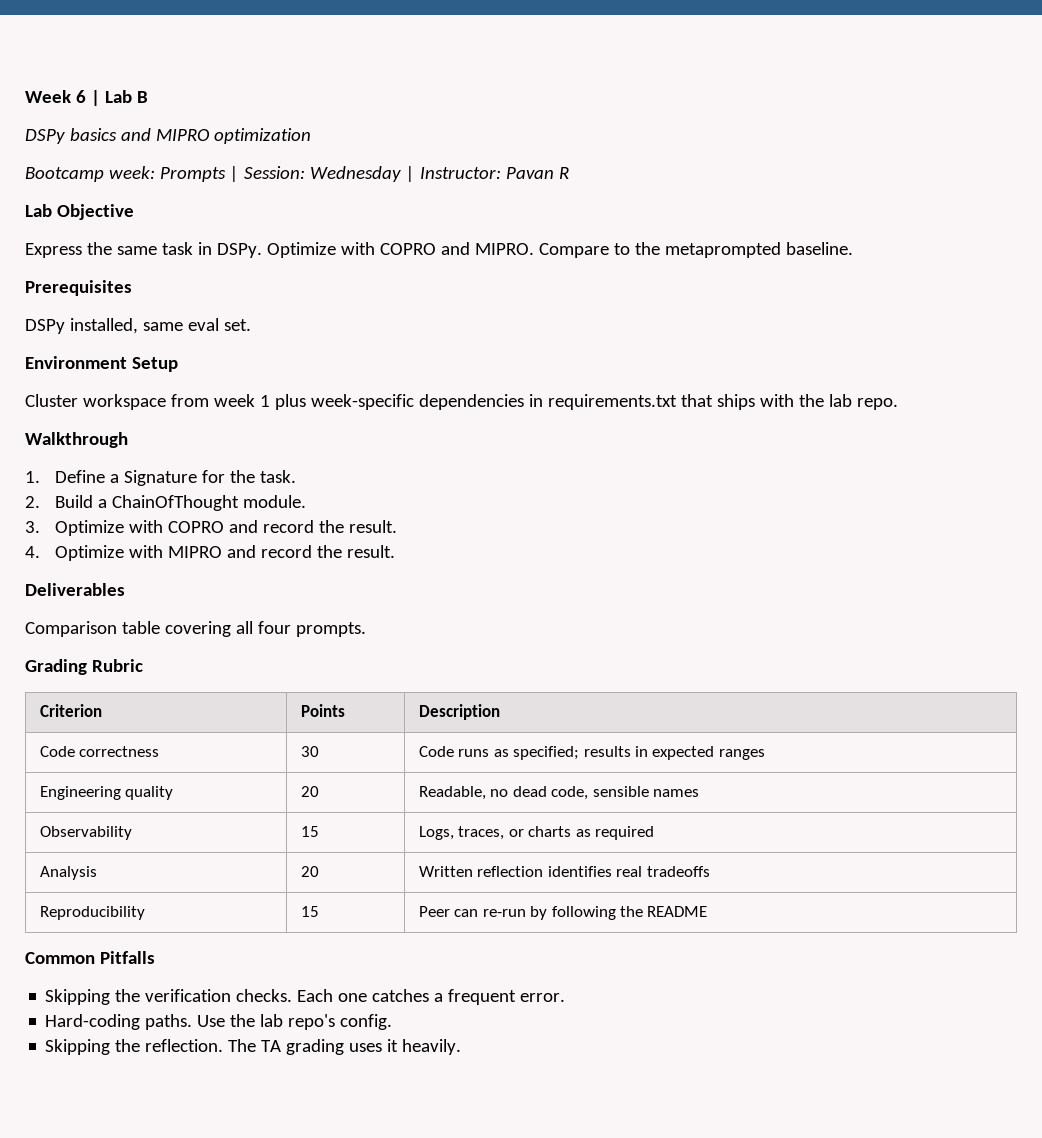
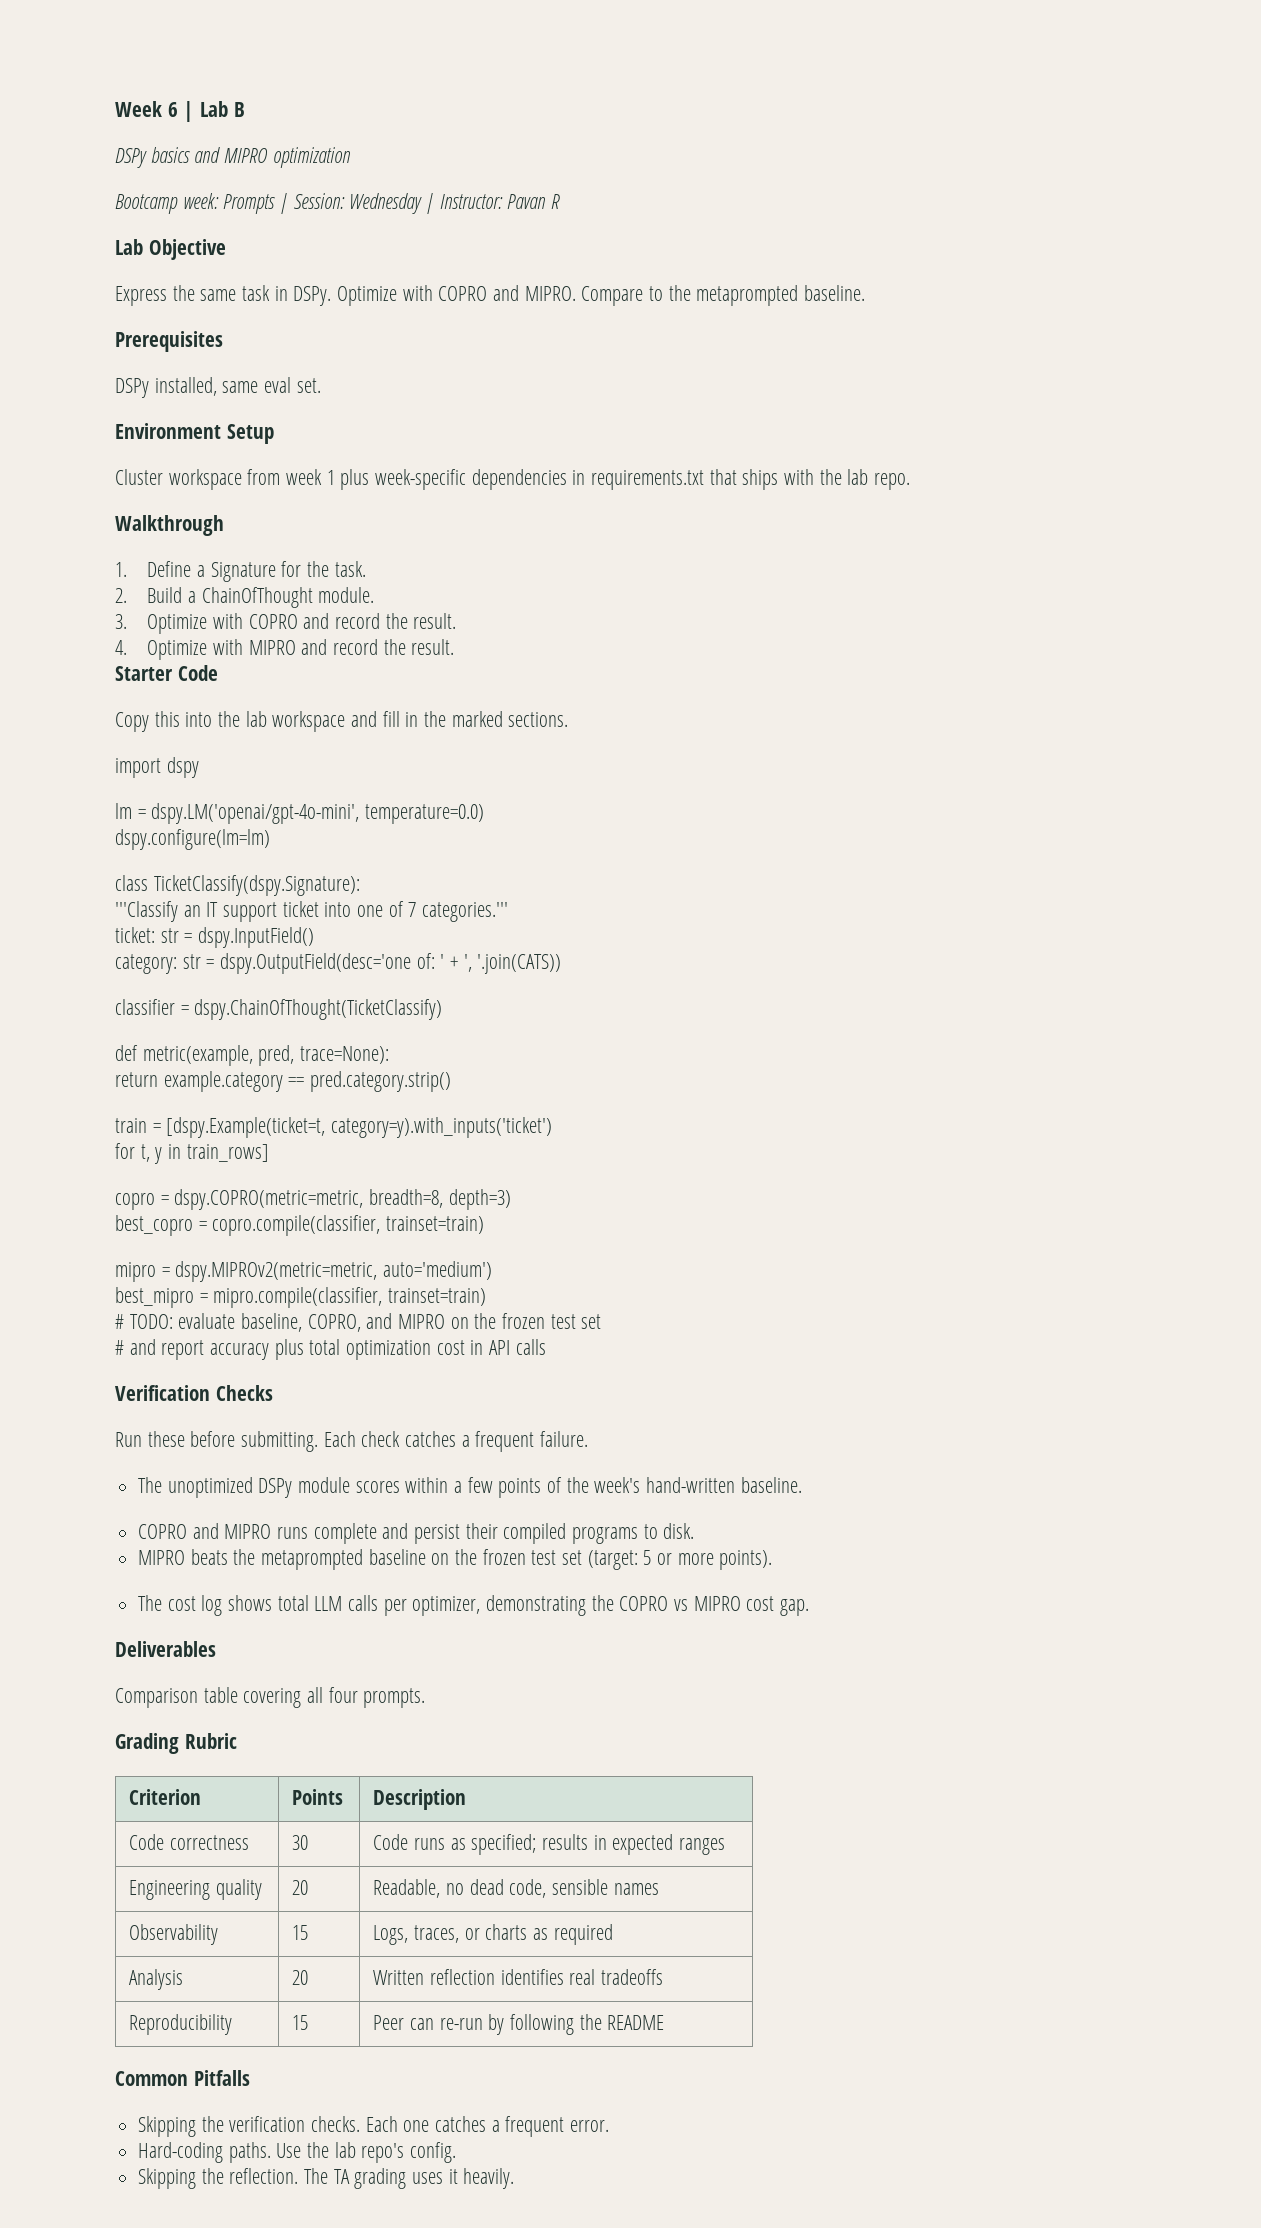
(395, 551) none -> [115,665,218,681] [115,711,569,732] [115,757,199,778] [115,803,484,824] [115,829,270,850] [115,875,360,896] [115,901,509,922] [115,927,315,948] [115,953,562,974] [115,999,443,1020] [115,1045,390,1066] [115,1071,452,1092] [115,1117,552,1138] [115,1143,269,1164] [115,1189,511,1210] [115,1215,485,1236] [115,1261,492,1282] [115,1287,487,1308] [115,1313,602,1332] [115,1339,546,1360] [115,1385,273,1401] [115,1431,589,1452] [138,1477,802,1498] [138,1523,695,1544] [138,1549,773,1570] [138,1595,810,1616] // Starter Code // Copy this into the lab workspace and fill in the marked sections. // import dspy // lm = dspy.LM('openai/gpt-4o-mini', temperature=0.0) // dspy.configure(lm=lm) // class TicketClassify(dspy.Signature): // '''Classify an IT support ticket into one of 7 categories.''' // ticket: str = dspy.InputField() // category: str = dspy.OutputField(desc='one of: ' + ', '.join(CATS)) // classifier = dspy.ChainOfThought(TicketClassify) // def metric(example, pred, trace=None): // return example.category == pred.category.strip() // train = [dspy.Example(ticket=t, category=y).with_inputs('ticket') // for t, y in train_rows] // copro = dspy.COPRO(metric=metric, breadth=8, depth=3) // best_copro = copro.compile(classifier, trainset=train) // mipro = dspy.MIPROv2(metric=metric, auto='medium') // best_mipro = mipro.compile(classifier, trainset=train) // # TODO: evaluate baseline, COPRO, and MIPRO on the frozen test set // # and report accuracy plus total optimization cost in API calls // Verification Checks // Run these before submitting. Each check catches a frequent failure. // The unoptimized DSPy module scores within a few points of the week's hand-written baseline. // COPRO and MIPRO runs complete and persist their compiled programs to disk. // MIPRO beats the metaprompted baseline on the frozen test set (target: 5 or more points). // The cost log shows total LLM calls per optimizer, demonstrating the COPRO vs MIPRO cost gap.

